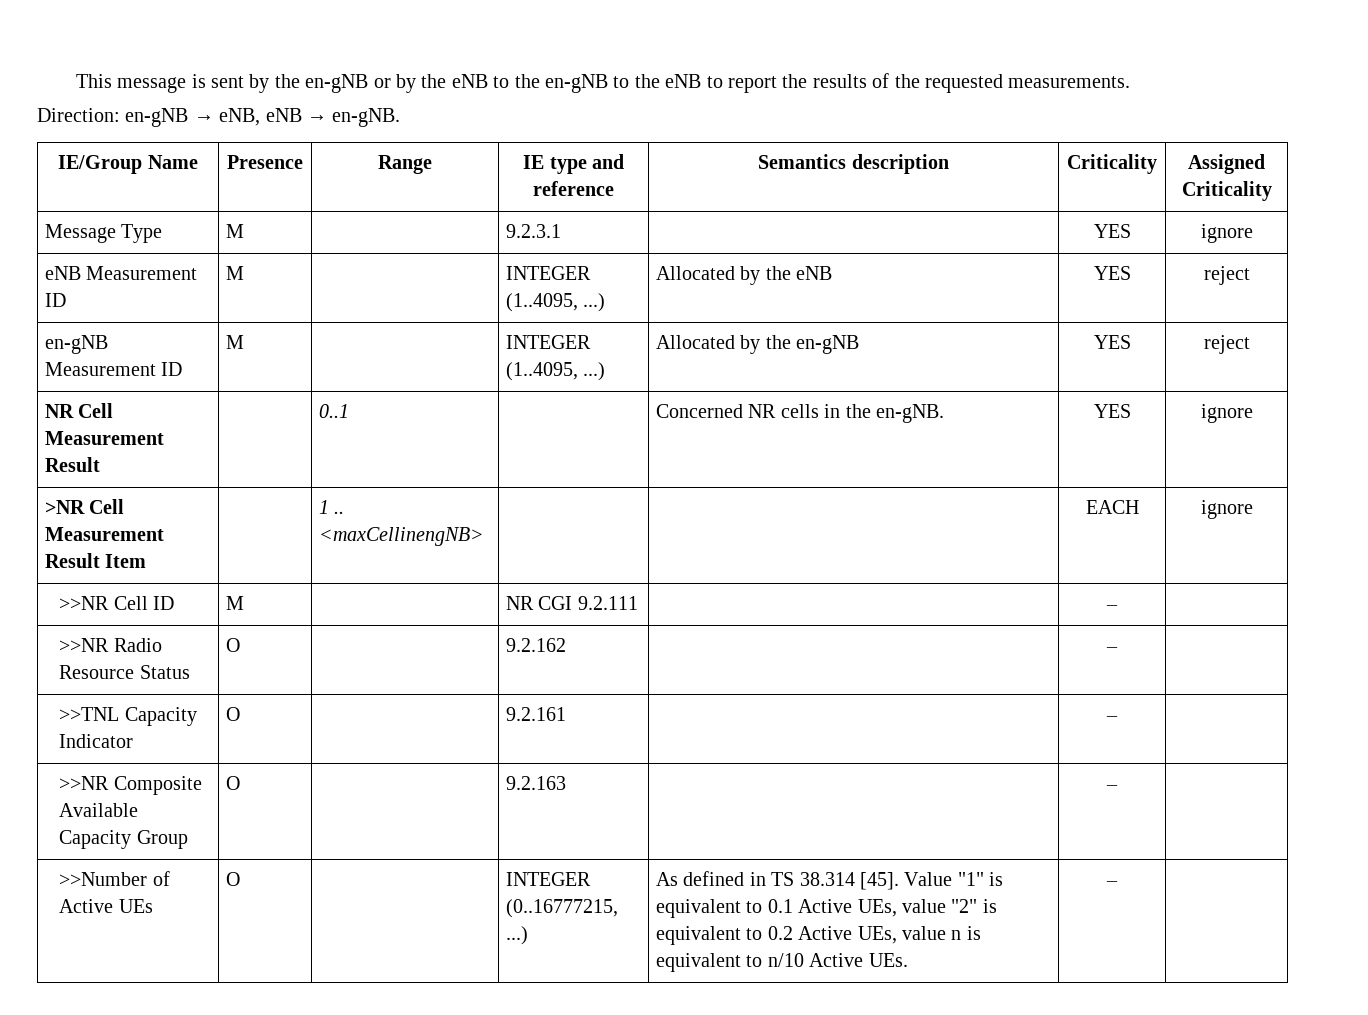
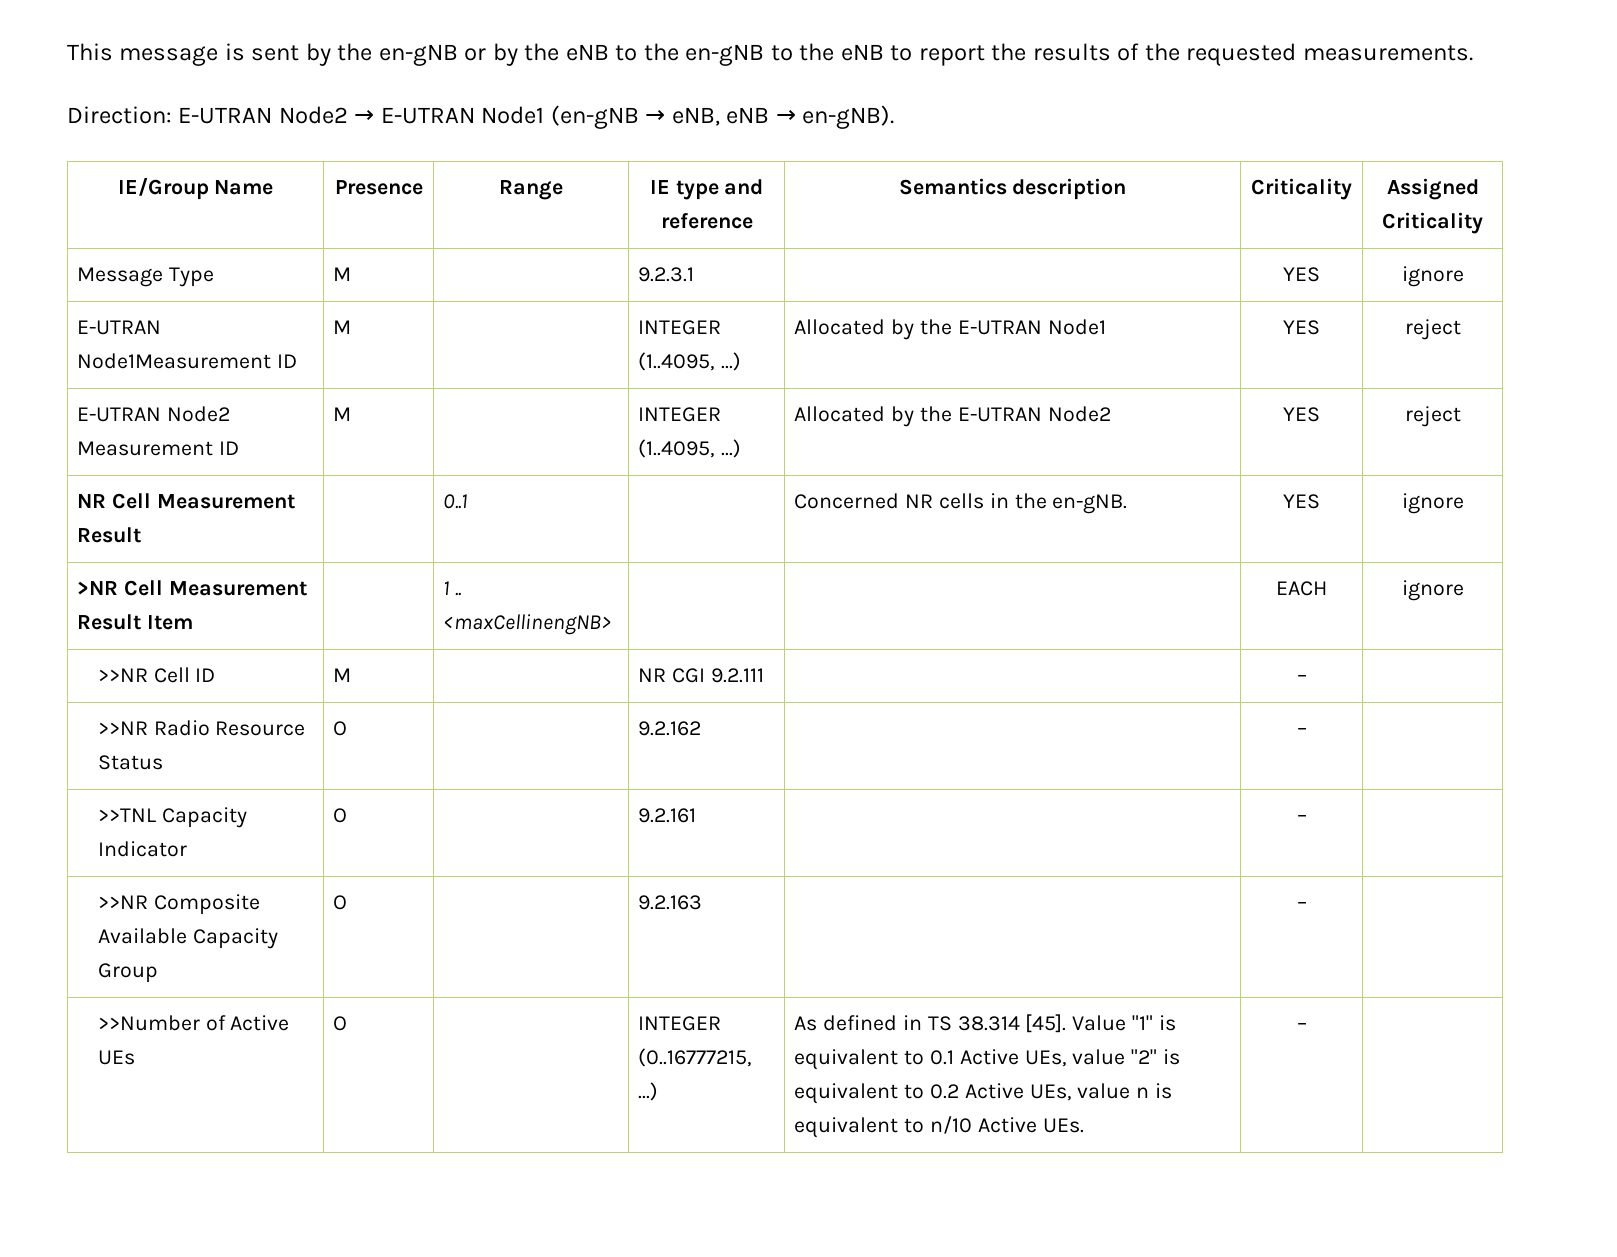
[125,108,189,127] en-gNB -> [178,105,639,129] E-UTRAN Node2 → E-UTRAN Node1 (en-gNB
[332,108,401,127] en-gNB. -> [802,105,895,129] en-gNB).
[45,266,198,280] [45,293,67,307] [226,266,245,280] [506,266,592,280] [506,293,606,312] [656,266,833,285] [1093,266,1131,280] [1203,266,1250,285] [45,335,109,354] [45,362,183,376] [226,335,245,349] [506,335,592,349] [506,362,606,381] [656,335,860,354] eNB Measurement ID | M | | INTEGER (1..4095, ...) | Allocated by the eNB | YES | reject // en-gNB Measurement ID | M | | INTEGER (1..4095, ...) | Allocated by the en-gNB -> [77,320,162,335] [77,353,298,369] [333,320,352,334] [638,320,722,335] [638,352,742,371] [794,319,1106,340] [1283,320,1320,335] [1404,319,1461,340] [77,406,231,422] [77,441,240,456] [333,407,352,421] [638,407,722,422] [638,439,742,458] [794,406,1111,427] E-UTRAN Node1Measurement ID | M | | INTEGER (1..4095, ...) | Allocated by the E-UTRAN Node1 | YES | reject // E-UTRAN Node2 Measurement ID | M | | INTEGER (1..4095, ...) | Allocated by the E-UTRAN Node2

